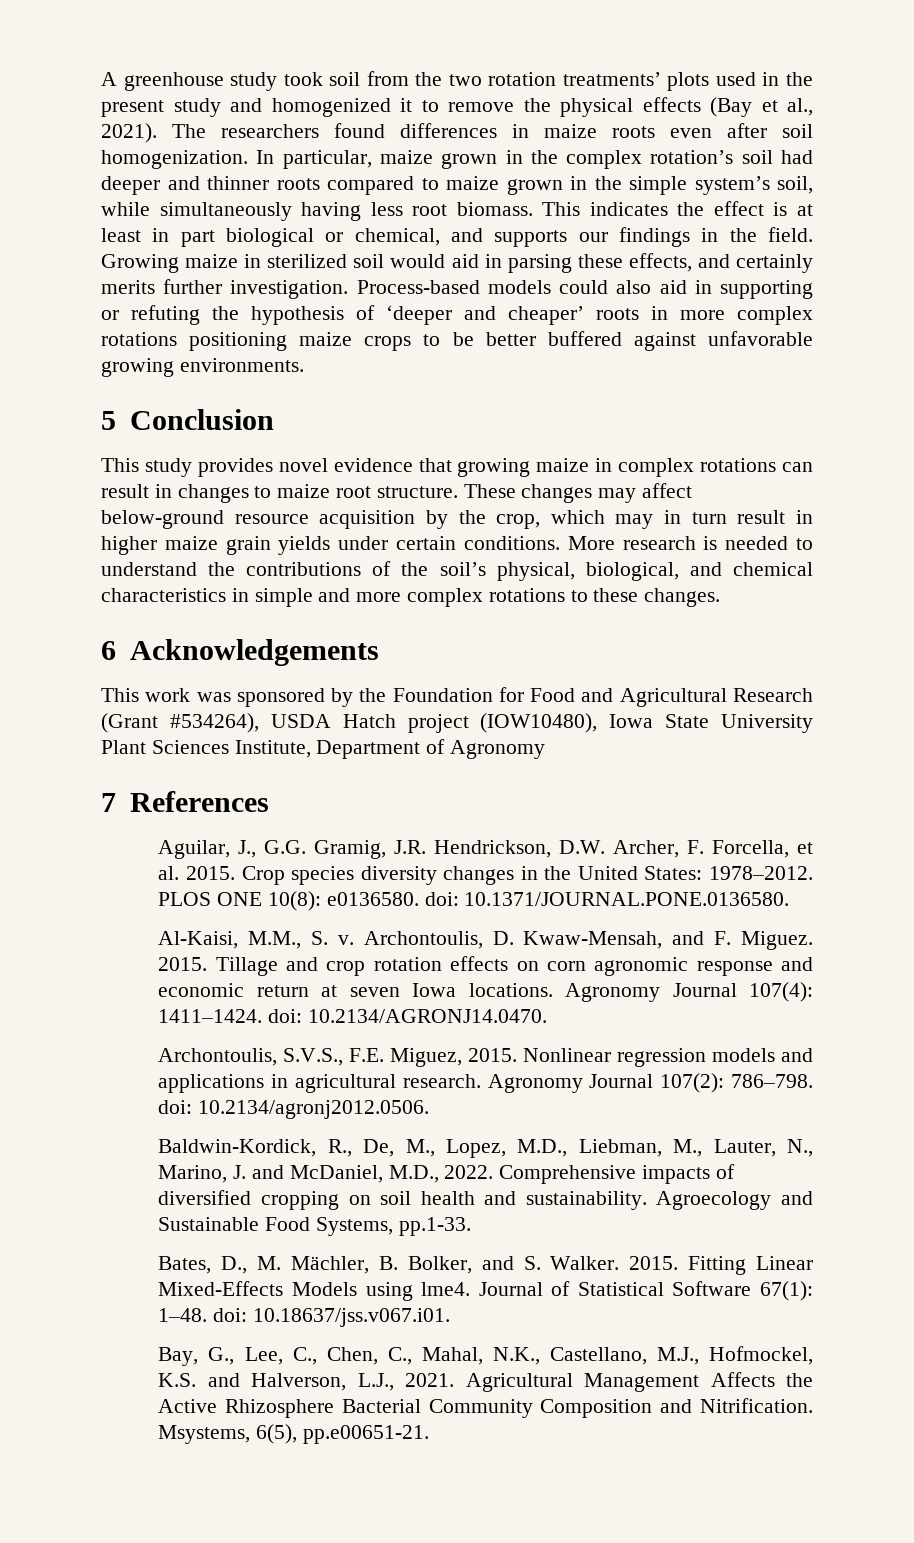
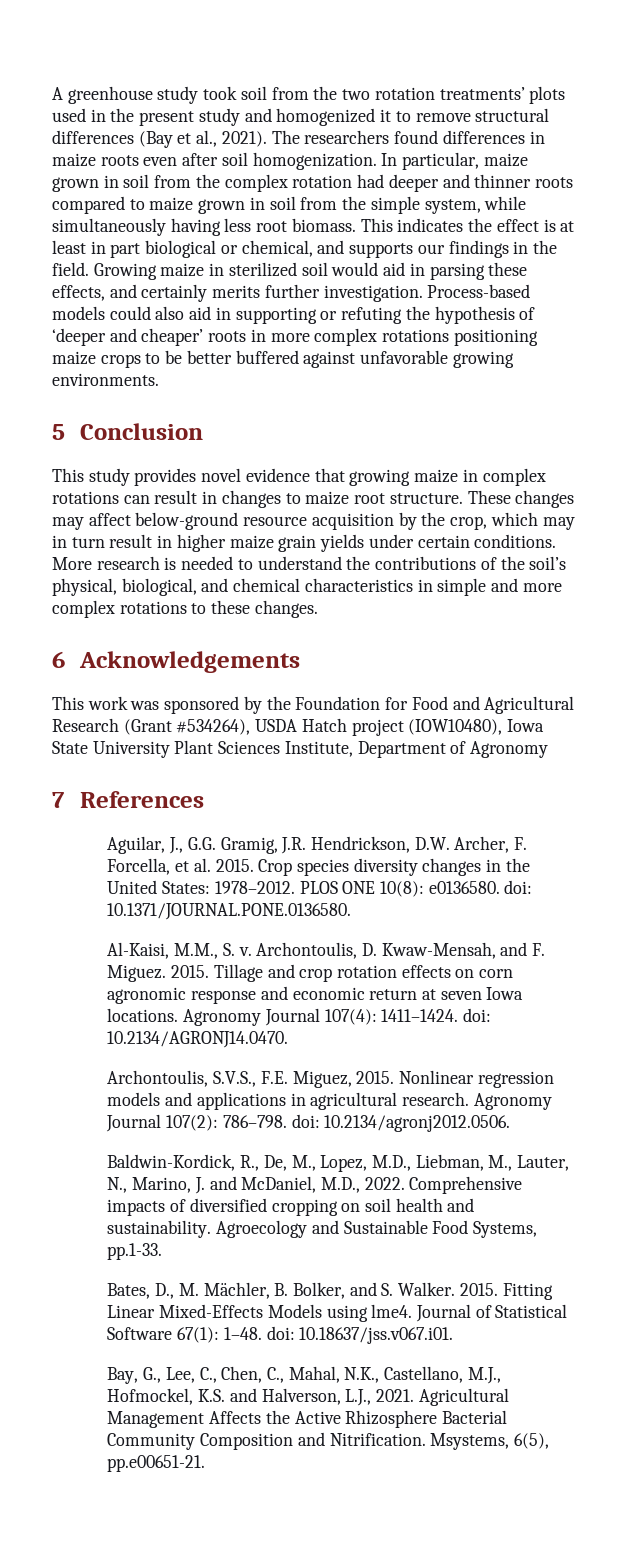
[523,97,701,117] the physical effects -> [475,108,550,122] [52,130,134,144] structural differences
[530,150,773,169] the complex rotation’s soil -> [123,174,353,192] soil from the complex rotation
[594,176,813,195] the simple system’s soil, -> [269,196,481,214] soil from the simple system,

